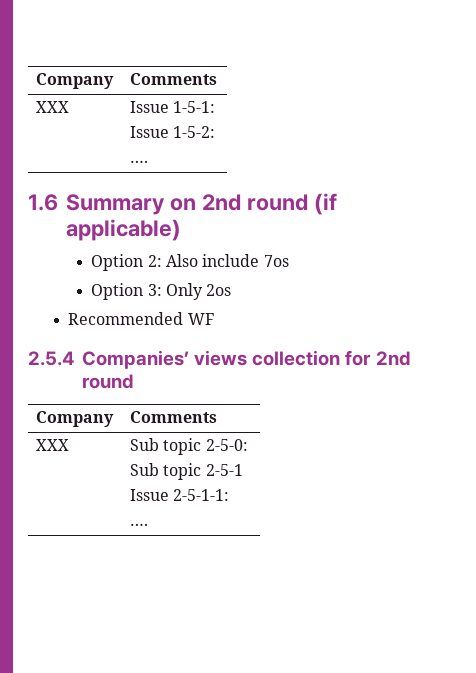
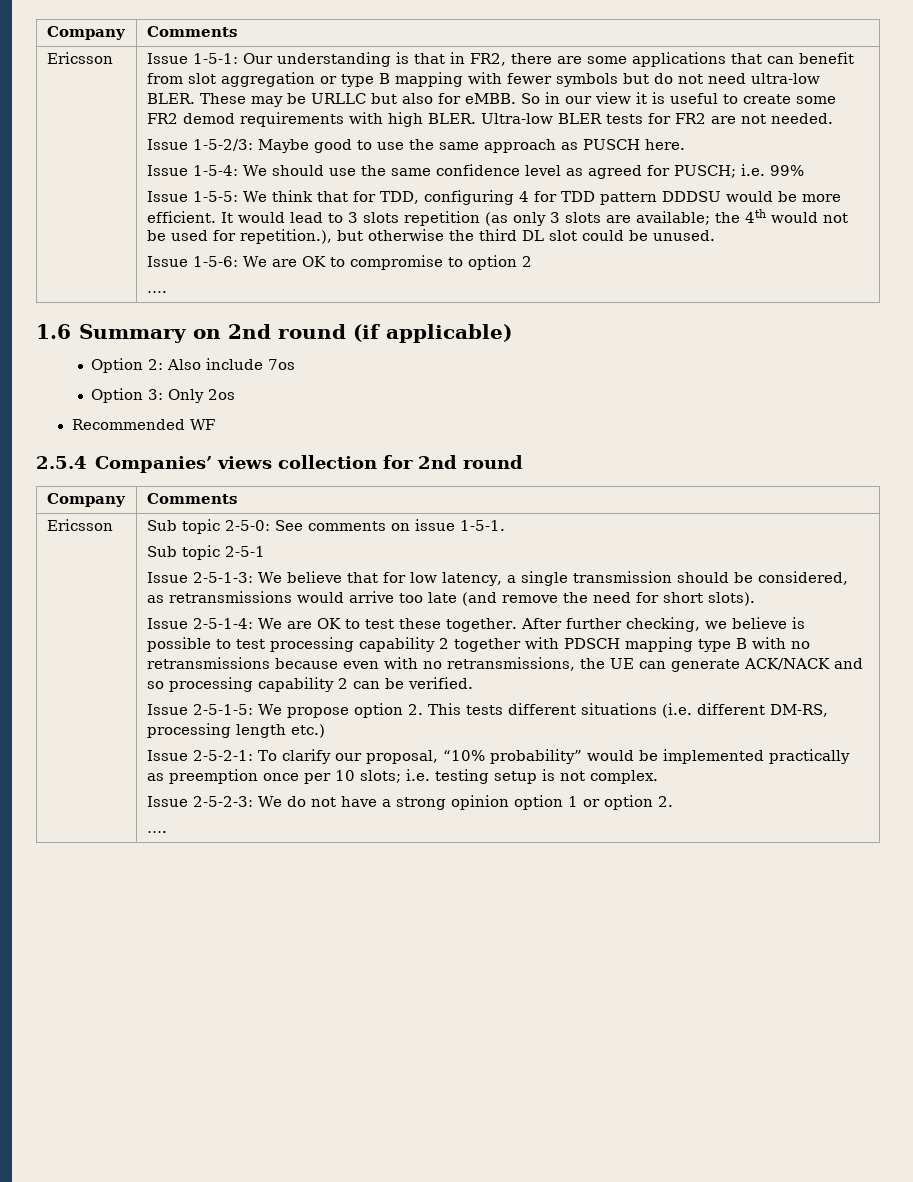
[36,73,115,89] [130,73,218,85] [36,101,70,113] Company | Comments // XXX -> [46,26,126,40] [146,26,237,37] [46,52,113,64] Company | Comments // Ericsson
[130,126,216,138] // Issue 1-5-2: -> [242,52,854,67] [146,72,820,87] [146,92,836,107] [146,112,833,127] [146,139,685,153] [146,164,804,179] [146,190,841,205] [146,209,848,226] [146,229,715,244] [146,255,532,270] Our understanding is that in FR2, there are some applications that can benefit from slot aggregation or type B mapping with fewer symbols but do not need ultra-low BLER. These may be URLLC but also for eMBB. So in our view it is useful to create some FR2 demod requirements with high BLER. Ultra-low BLER tests for FR2 are not needed. // Issue 1-5-2/3: Maybe good to use the same approach as PUSCH here. // Issue 1-5-4: We should use the same confidence level as agreed for PUSCH; i.e. 99% // Issue 1-5-5: We think that for TDD, configuring 4 for TDD pattern DDDSU would be more efficient. It would lead to 3 slots repetition (as only 3 slots are available; the 4th would not be used for repetition.), but otherwise the third DL slot could be unused. // Issue 1-5-6: We are OK to compromise to option 2
[36,439,70,451] XXX -> [46,519,113,531] Ericsson
(248, 445) none -> [274,519,505,531] See comments on issue 1-5-1.
[173,489,230,501] 2-5-1-1: -> [192,571,848,586] [146,591,755,606] [146,617,805,632] [146,637,810,652] [146,657,863,672] [146,677,473,692] [146,703,828,718] [146,723,325,738] [146,749,850,764] [146,769,658,784] [146,795,673,810] 2-5-1-3: We believe that for low latency, a single transmission should be considered, as retransmissions would arrive too late (and remove the need for short slots). // Issue 2-5-1-4: We are OK to test these together. After further checking, we believe is possible to test processing capability 2 together with PDSCH mapping type B with no retransmissions because even with no retransmissions, the UE can generate ACK/NACK and so processing capability 2 can be verified. // Issue 2-5-1-5: We propose option 2. This tests different situations (i.e. different DM-RS, processing length etc.) // Issue 2-5-2-1: To clarify our proposal, “10% probability” would be implemented practically as preemption once per 10 slots; i.e. testing setup is not complex. // Issue 2-5-2-3: We do not have a strong opinion option 1 or option 2.

